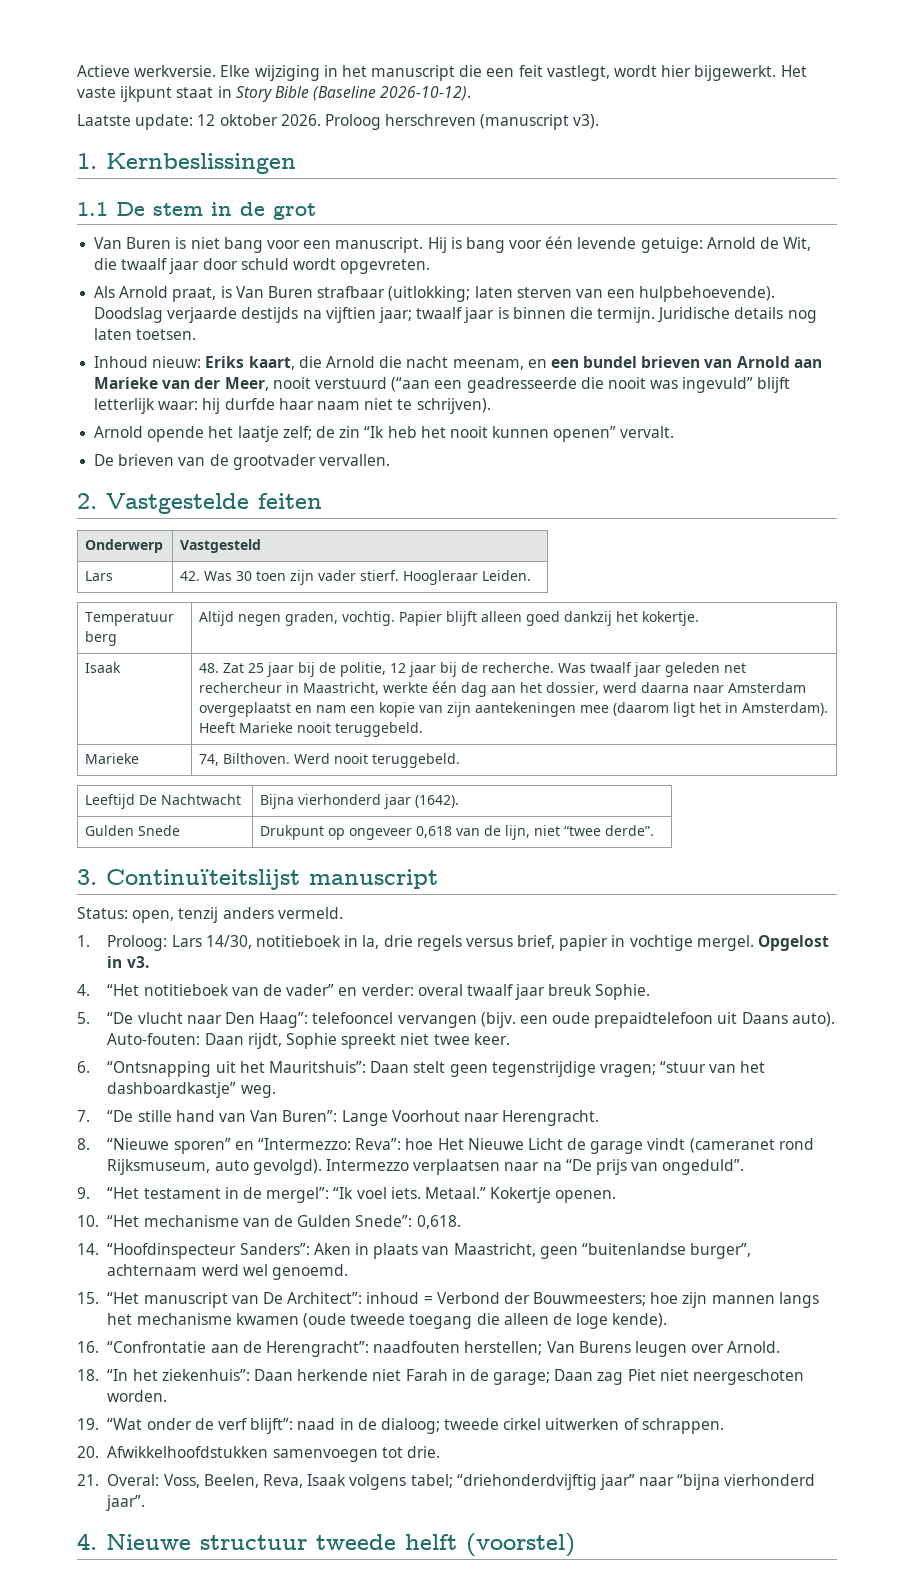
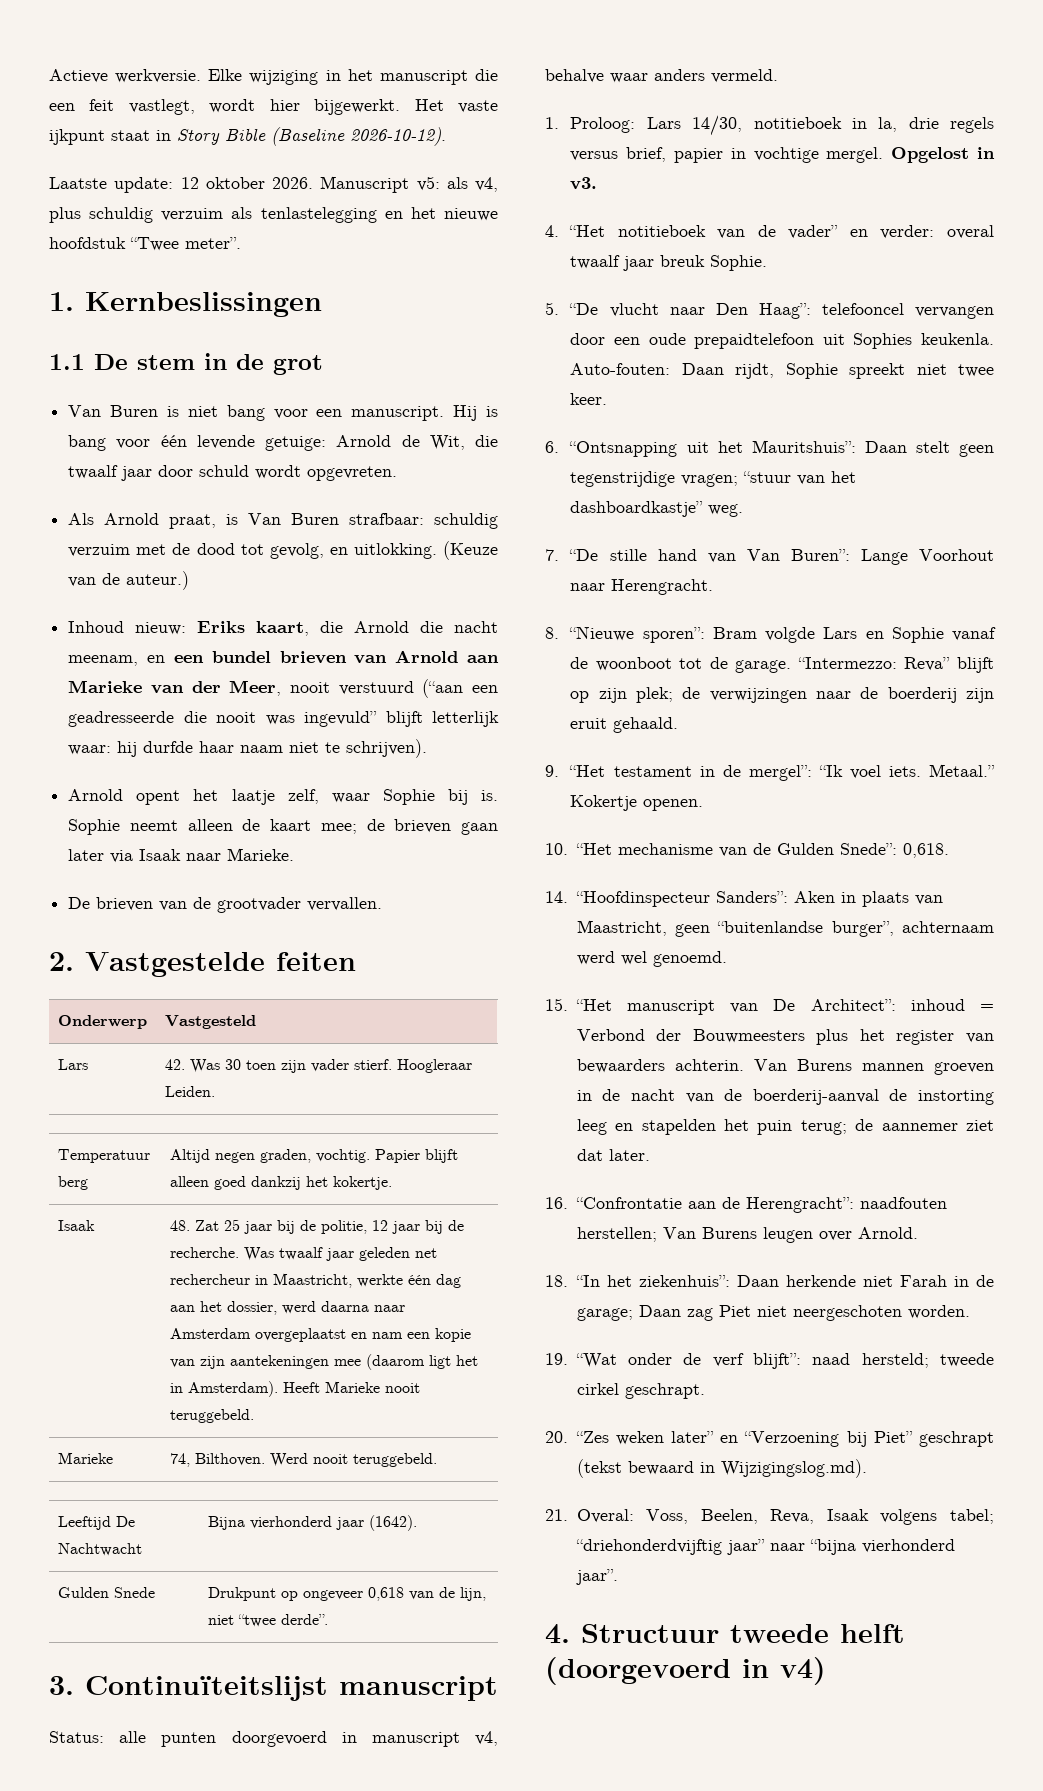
[324,114,600,130] Proloog herschreven (manuscript v3). -> [320,176,498,193] [49,207,499,223] [49,237,241,251] Manuscript v5: als v4, plus schuldig verzuim als tenlastelegging en het nieuwe hoofdstuk “Twee meter”.
[317,286,776,302] [94,307,817,323] [94,328,197,340] strafbaar (uitlokking; laten sterven van een hulpbehoevende). Doodslag verjaarde destijds na vijftien jaar; twaalf jaar is binnen die termijn. Juridische details nog laten toetsen. -> [349,513,499,529] [68,541,498,560] [68,571,190,590] strafbaar: schuldig verzuim met de dood tot gevolg, en uitlokking. (Keuze van de auteur.)
[147,426,205,442] opende -> [136,790,181,805] opent
[282,426,675,442] zelf; de zin “Ik heb het nooit kunnen openen” vervalt. -> [287,789,498,805] [68,819,498,835] [68,848,295,863] zelf, waar Sophie bij is. Sophie neemt alleen de kaart mee; de brieven gaan later via Isaak naar Marieke.
[132,907,219,923] open, tenzij -> [119,1731,499,1747] [545,69,648,83] alle punten doorgevoerd in manuscript v4, behalve waar
[480,1012,516,1028] (bijv. -> [570,333,606,345] door
[741,1012,835,1027] Daans auto). -> [853,333,994,349] Sophies keukenla.
[173,1138,814,1154] [107,1159,745,1175] sporen” en “Intermezzo: Reva”: hoe Het Nieuwe Licht de garage vindt (cameranet rond Rijksmuseum, auto gevolgd). Intermezzo verplaatsen naar na “De prijs van ongeduld”. -> [642,627,997,643] [570,657,994,673] [570,687,994,703] [570,717,679,733] sporen”: Bram volgde Lars en Sophie vanaf de woonboot tot de garage. “Intermezzo: Reva” blijft op zijn plek; de verwijzingen naar de boerderij zijn eruit gehaald.
[533,1292,819,1308] [107,1313,668,1329] Bouwmeesters; hoe zijn mannen langs het mechanisme kwamen (oude tweede toegang die alleen de loge kende). -> [692,1029,995,1045] [576,1059,994,1075] [576,1089,994,1105] [576,1119,994,1135] [576,1149,650,1161] Bouwmeesters plus het register van bewaarders achterin. Van Burens mannen groeven in de nacht van de boerderij-aanval de instorting leeg en stapelden het puin terug; de aannemer ziet dat later.
[339,1418,724,1434] [77,1446,441,1462] in de dialoog; tweede cirkel uitwerken of schrappen. // 20. Afwikkelhoofdstukken samenvoegen tot drie. -> [861,1353,994,1368] [576,1383,705,1399] [545,1431,994,1447] [576,1459,867,1478] hersteld; tweede cirkel geschrapt. // 20. “Zes weken later” en “Verzoening bij Piet” geschrapt (tekst bewaard in Wijzigingslog.md).
[106,1533,575,1557] Nieuwe structuur tweede helft (voorstel) -> [581,1624,905,1643] [545,1657,826,1685] Structuur tweede helft (doorgevoerd in v4)

